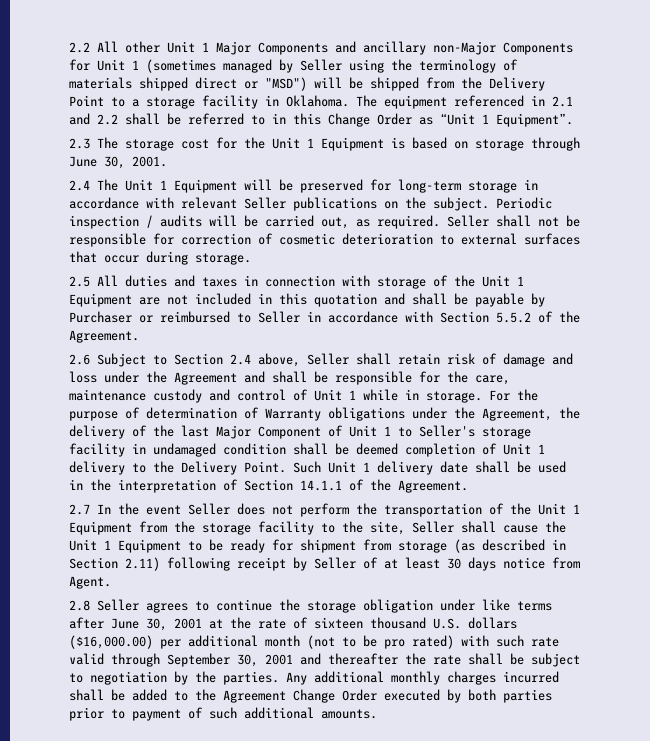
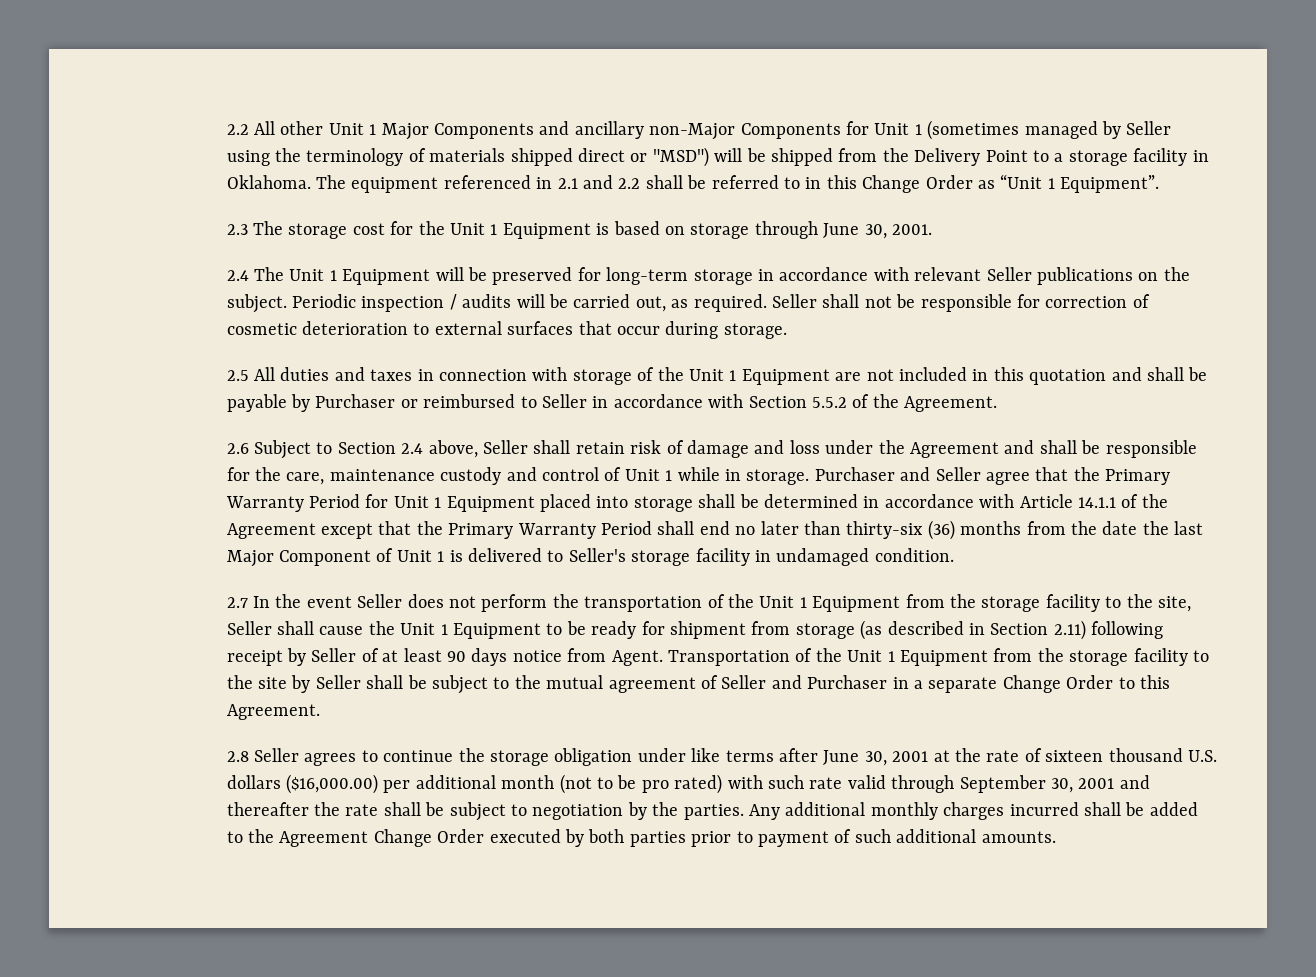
[489,389,539,401] [69,407,581,421] [69,425,148,439] For the purpose of determination of Warranty obligations under the Agreement, the delivery of -> [814,467,1171,485] [225,494,1168,512] [226,520,1138,540] Purchaser and Seller agree that the Primary Warranty Period for Unit 1 Equipment placed into storage shall be determined in accordance with Article 14.1.1 of the Agreement except that the Primary Warranty Period shall end no later than thirty-six (36) months from the date
(392, 431) none -> [449,548,542,562] is delivered
[223,443,546,457] [69,461,567,475] [69,479,469,493] condition shall be deemed completion of Unit 1 delivery to the Delivery Point. Such Unit 1 delivery date shall be used in the interpretation of Section 14.1.1 of the Agreement. -> [874,548,954,562] condition.
[447,558,462,569] 30 -> [446,651,466,662] 90
(112, 582) none -> [667,648,1209,666] [226,675,1170,694] [226,704,320,720] Transportation of the Unit 1 Equipment from the storage facility to the site by Seller shall be subject to the mutual agreement of Seller and Purchaser in a separate Change Order to this Agreement.

